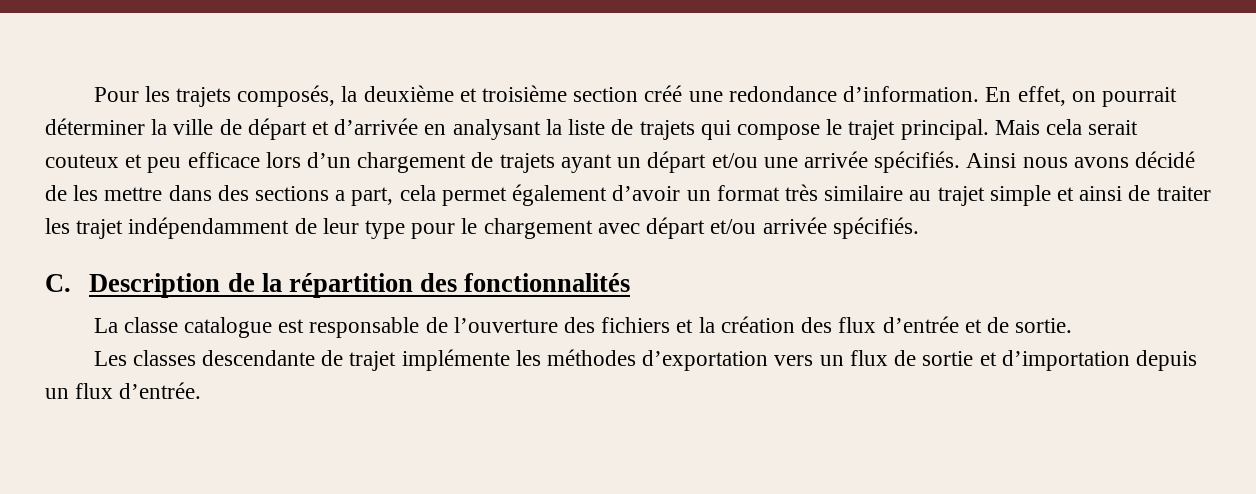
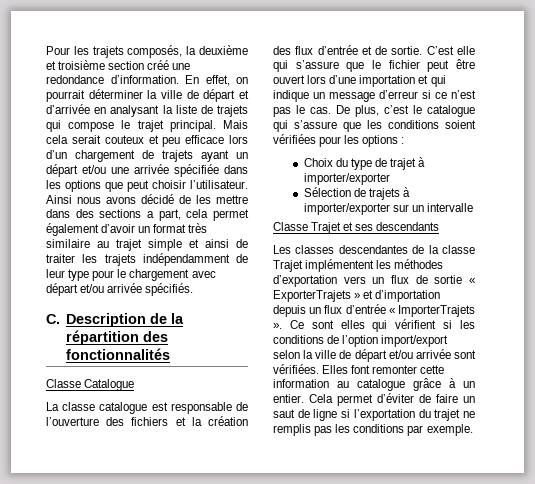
[874,151,961,173] spécifiés. -> [174,164,248,177] [46,180,248,192] spécifiée dans les options que peut choisir l’utilisateur.
[76,219,124,239] trajet -> [104,254,136,266] trajets
(631, 282) none -> [46,379,135,391] // Classe Catalogue
[93,349,510,371] // Les classes descendante de trajet implémente -> [426,46,475,55] [273,59,475,72] [273,75,446,87] [273,90,476,102] [273,105,475,117] [273,120,476,132] [273,134,405,147] [303,157,426,170] [303,173,390,185] [303,187,411,200] [303,203,474,215] [273,222,440,234] [273,245,475,254] [273,259,375,272] C’est elle qui s’assure que le fichier peut être ouvert lors d’une importation et qui indique un message d’erreur si ce n’est pas le cas. De plus, c’est le catalogue qui s’assure que les conditions soient vérifiées pour les options : // Choix du type de trajet à importer/exporter // Sélection de trajets à importer/exporter sur un intervalle // Classe Trajet et ses descendants // Les classes descendantes de la classe Trajet implémentent
(974, 358) none -> [469,278,475,284] [273,290,361,302] « ExporterTrajets »
[119,382,202,399] d’entrée. -> [345,304,475,317] [273,319,475,332] [273,335,449,347] [273,349,476,362] [273,364,445,374] [273,378,475,391] [273,393,475,406] [273,409,475,421] [273,424,473,436] d’entrée « ImporterTrajets ». Ce sont elles qui vérifient si les conditions de l’option import/export selon la ville de départ et/ou arrivée sont vérifiées. Elles font remonter cette information au catalogue grâce à un entier. Cela permet d’éviter de faire un saut de ligne si l’exportation du trajet ne remplis pas les conditions par exemple.

